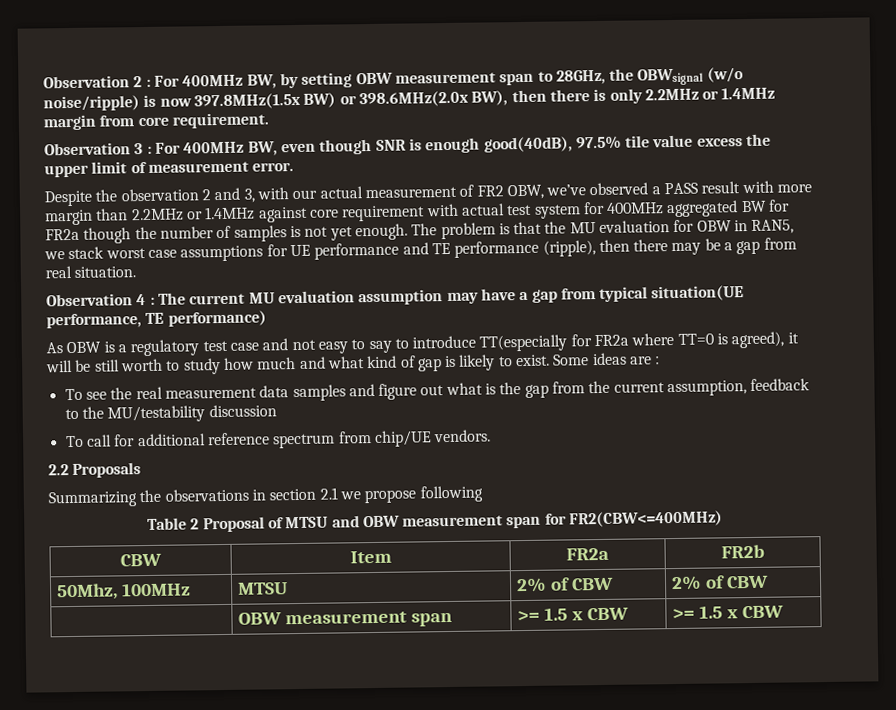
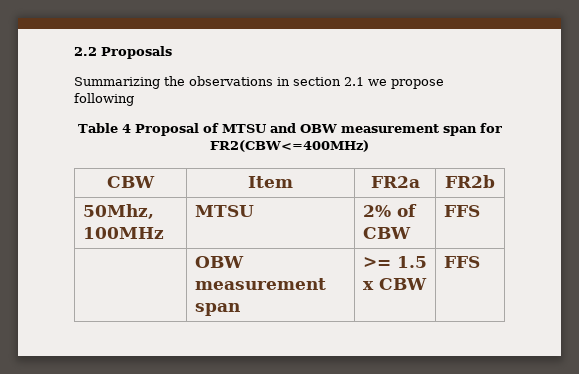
[43,67,744,89] [43,87,776,112] [43,112,269,131] [44,133,772,156] [44,161,295,178] [44,180,813,207] [45,199,791,226] [45,219,795,244] [44,237,797,262] [45,265,137,279] [46,285,745,307] [46,310,267,329] [46,331,799,357] [46,352,661,375] [64,378,811,402] [64,404,277,423] [65,429,492,449] Observation 2 : For 400MHz BW, by setting OBW measurement span to 28GHz, the OBWsignal (w/o noise/ripple) is now 397.8MHz(1.5x BW) or 398.6MHz(2.0x BW), then there is only 2.2MHz or 1.4MHz margin from core requirement. // Observation 3 : For 400MHz BW, even though SNR is enough good(40dB), 97.5% tile value excess the upper limit of measurement error. // Despite the observation 2 and 3, with our actual measurement of FR2 OBW, we’ve observed a PASS result with more margin than 2.2MHz or 1.4MHz against core requirement with actual test system for 400MHz aggregated BW for FR2a though the number of samples is not yet enough. The problem is that the MU evaluation for OBW in RAN5, we stack worst case assumptions for UE performance and TE performance (ripple), then there may be a gap from real situation. // Observation 4 : The current MU evaluation assumption may have a gap from typical situation(UE performance, TE performance) // As OBW is a regulatory test case and not easy to say to introduce TT(especially for FR2a where TT=0 is agreed), it will be still worth to study how much and what kind of gap is likely to exist. Some ideas are : // To see the real measurement data samples and figure out what is the gap from the current assumption, feedback to the MU/testability discussion // To call for additional reference spectrum from chip/UE vendors. // -> (74, 51) none
[190,518,200,530] 2 -> [121,124,131,133] 4
[670,575,769,591] 2% of CBW -> [443,205,480,217] FFS
[671,605,784,620] >= 1.5 x CBW -> [443,256,480,268] FFS

